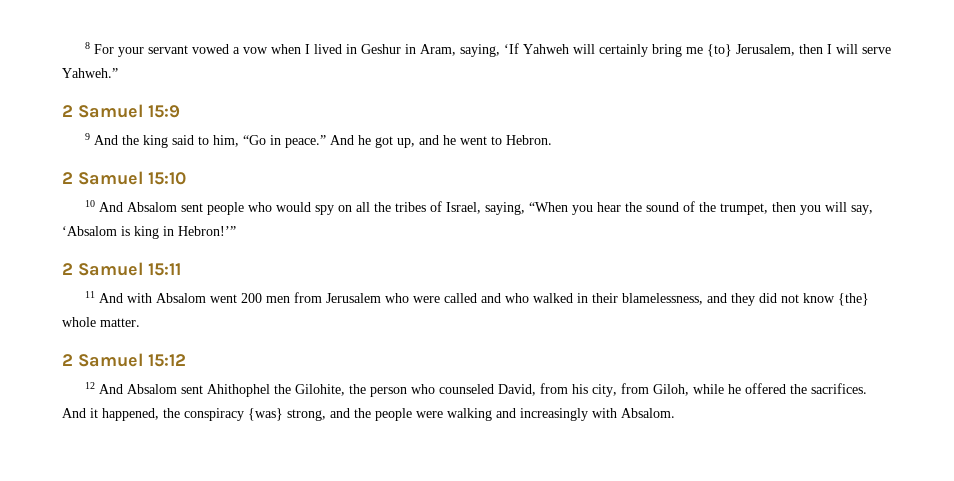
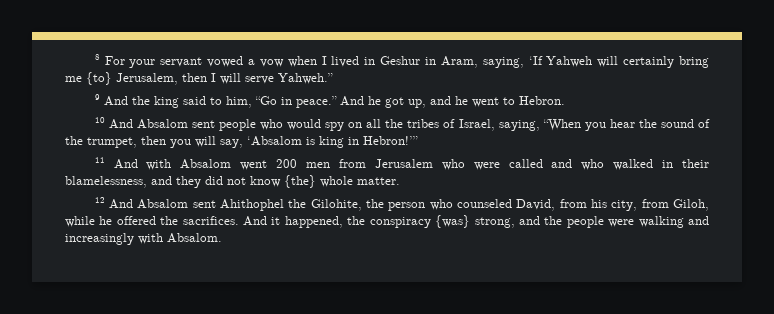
[62,104,180,118] // 2 Samuel 15:9 -> (333, 78) none
[62,171,186,185] // 2 Samuel 15:10 -> (565, 100) none
[62,262,181,276] // 2 Samuel 15:11 -> (418, 140) none
[62,353,186,367] // 2 Samuel 15:12 -> (400, 181) none

